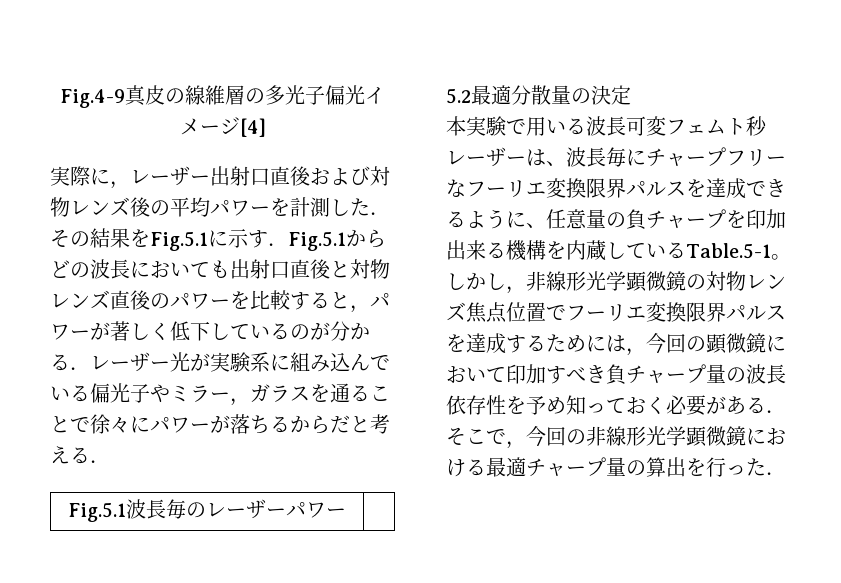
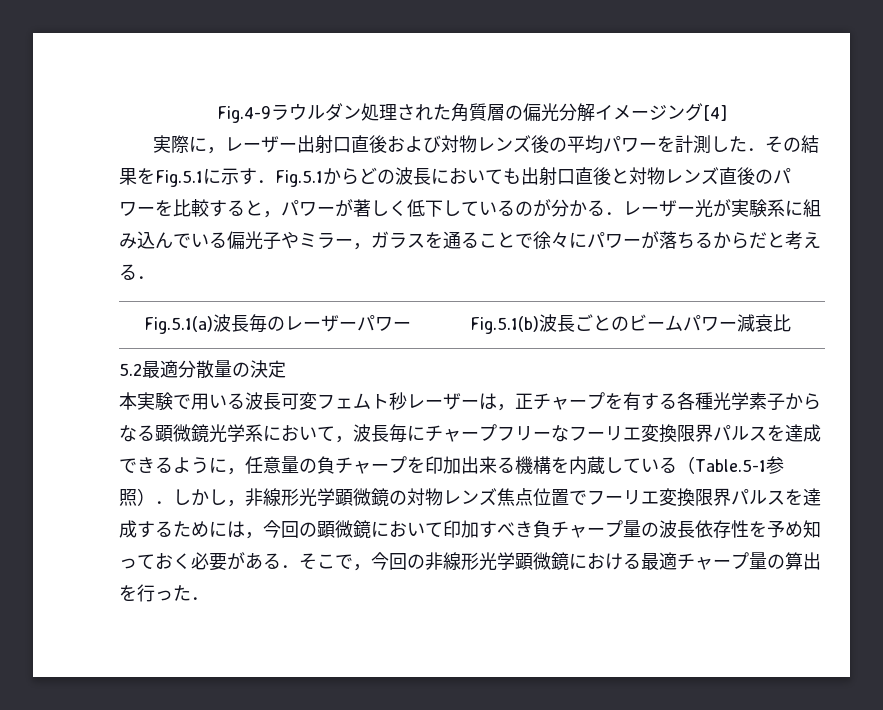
[125,85,365,106] 真皮の線維層の多光子偏光 -> [271,103,595,122] ラウルダン処理された角質層の偏光分解
(240, 125) none -> [667,103,703,121] ング
[68,502,126,522] Fig.5.1 -> [144,316,213,334] Fig.5.1(a)
(346, 512) none -> [469,314,791,334] Fig.5.1(b)波長ごとのビームパワー減衰比
[546,161,566,166] 、 -> [497,392,821,411] [119,424,353,443] ，正チャープを有する各種光学素子からなる顕微鏡光学系において，
[526,223,546,228] 、 -> [227,468,245,475] ，
[686,243,791,260] Table.5-1。 -> [677,456,784,474] [119,488,173,506] （Table.5-1参照）．

